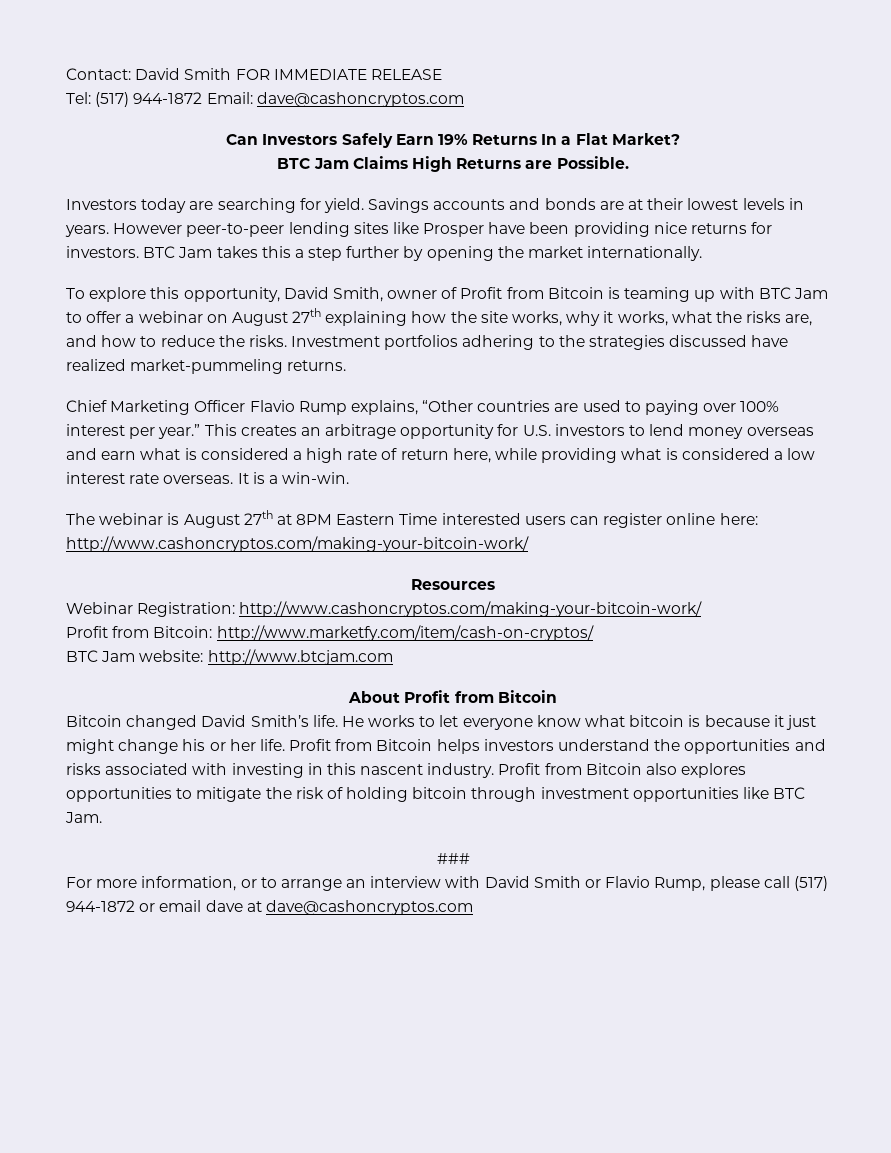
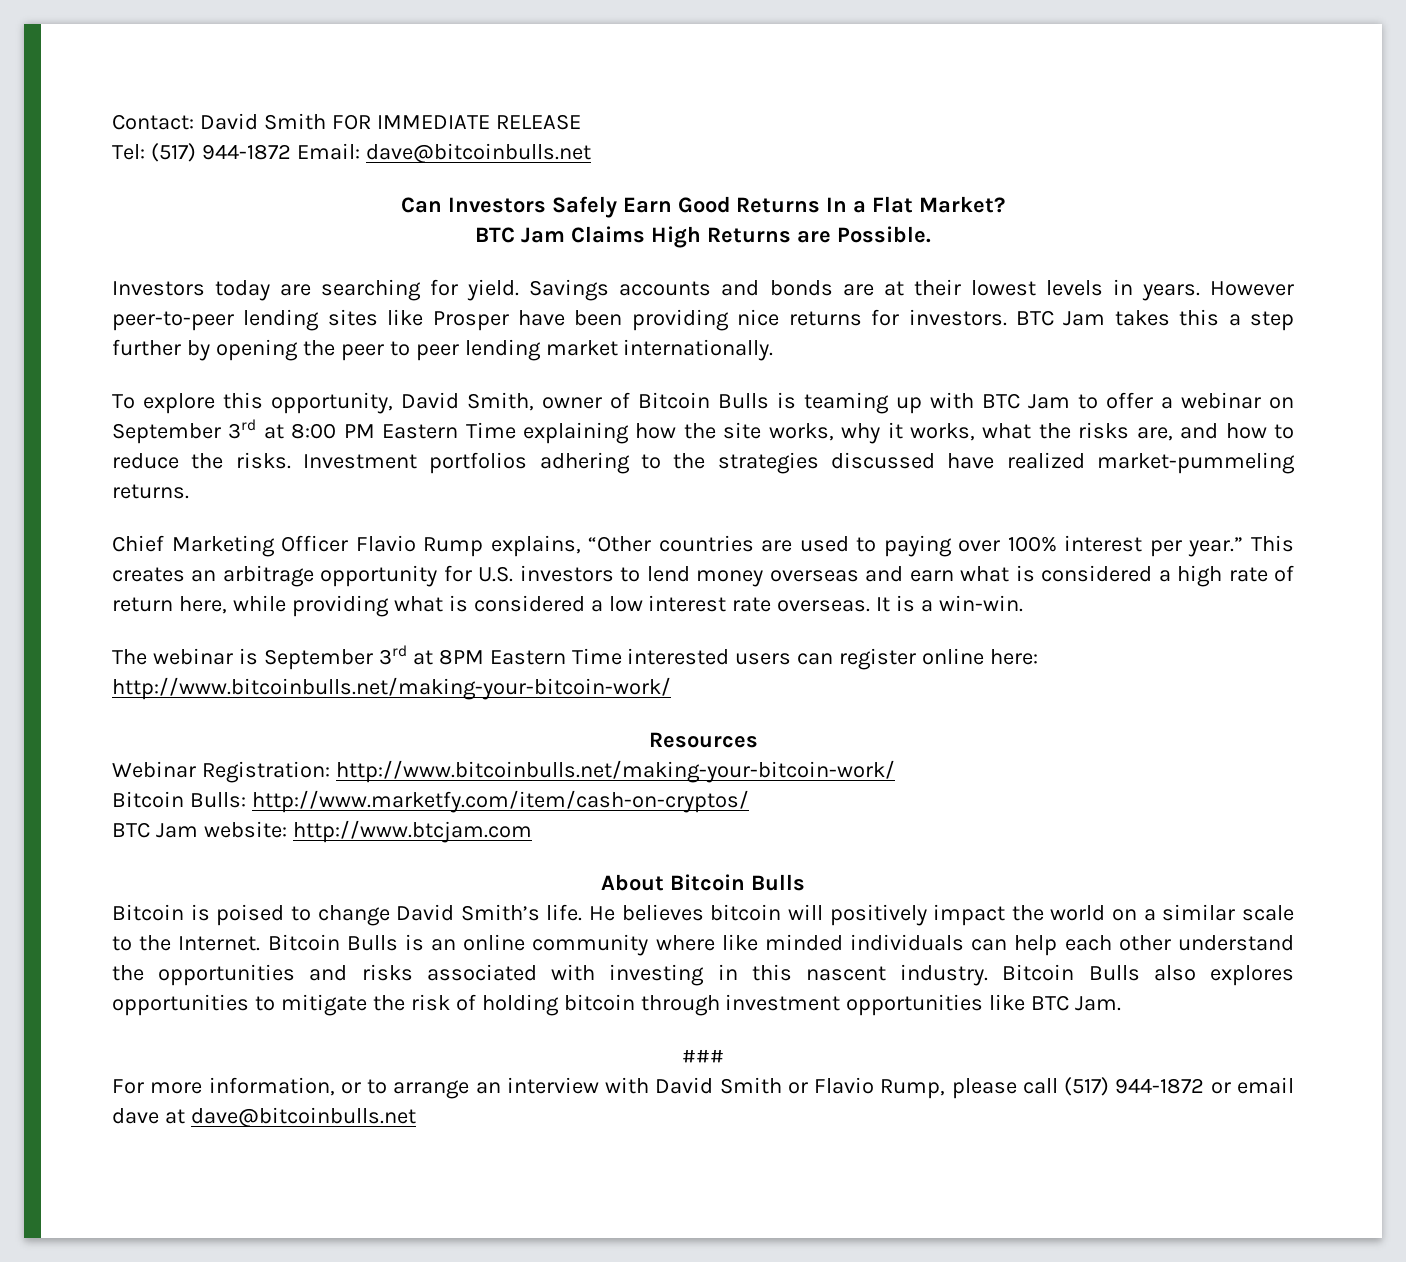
[256,92,464,107] dave@cashoncryptos.com -> [365,143,591,163] dave@bitcoinbulls.net
[437,134,468,145] 19% -> [677,196,731,213] Good
(524, 252) none -> [340,339,541,361] peer to peer lending
[460,287,604,299] Profit from Bitcoin -> [638,392,769,409] Bitcoin Bulls
[231,308,322,326] August 27th -> [112,419,516,444] September 3rd at 8:00 PM Eastern Time
[183,510,273,528] August 27th -> [263,645,407,670] September 3rd
[66,536,529,552] http://www.cashoncryptos.com/making-your-bitcoin-work/ -> [112,677,671,700] http://www.bitcoinbulls.net/making-your-bitcoin-work/
[239,601,703,617] [66,626,213,638] http://www.cashoncryptos.com/making-your-bitcoin-work/ // Profit from Bitcoin: -> [335,760,895,783] [112,791,246,808] http://www.bitcoinbulls.net/making-your-bitcoin-work/ // Bitcoin Bulls:
[404,690,557,703] [66,715,816,730] [66,739,554,754] Profit from Bitcoin // Bitcoin changed David Smith’s life. He works to let everyone know what bitcoin is because it just might change his or her life. Profit from Bitcoin helps investors -> [670,874,805,891] [112,904,1294,926] [112,934,1171,956] Bitcoin Bulls // Bitcoin is poised to change David Smith’s life. He believes bitcoin will positively impact the world on a similar scale to the Internet. Bitcoin Bulls is an online community where like minded individuals can help each other
[498,763,642,775] Profit from Bitcoin -> [1002,964,1140,981] Bitcoin Bulls
[265,900,473,915] dave@cashoncryptos.com -> [190,1107,416,1127] dave@bitcoinbulls.net

